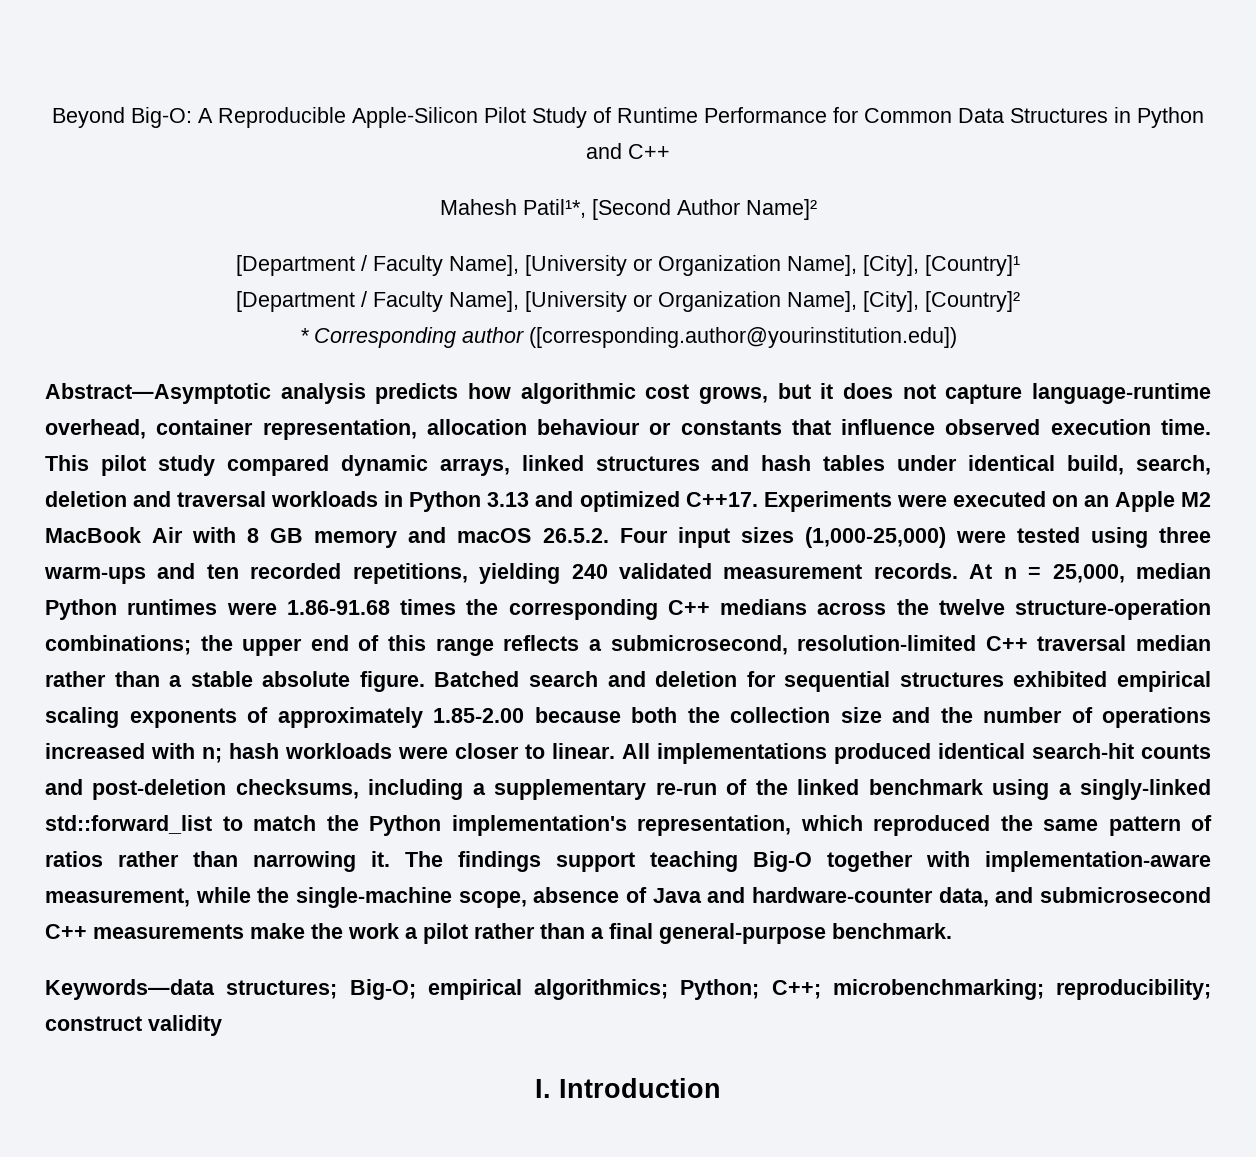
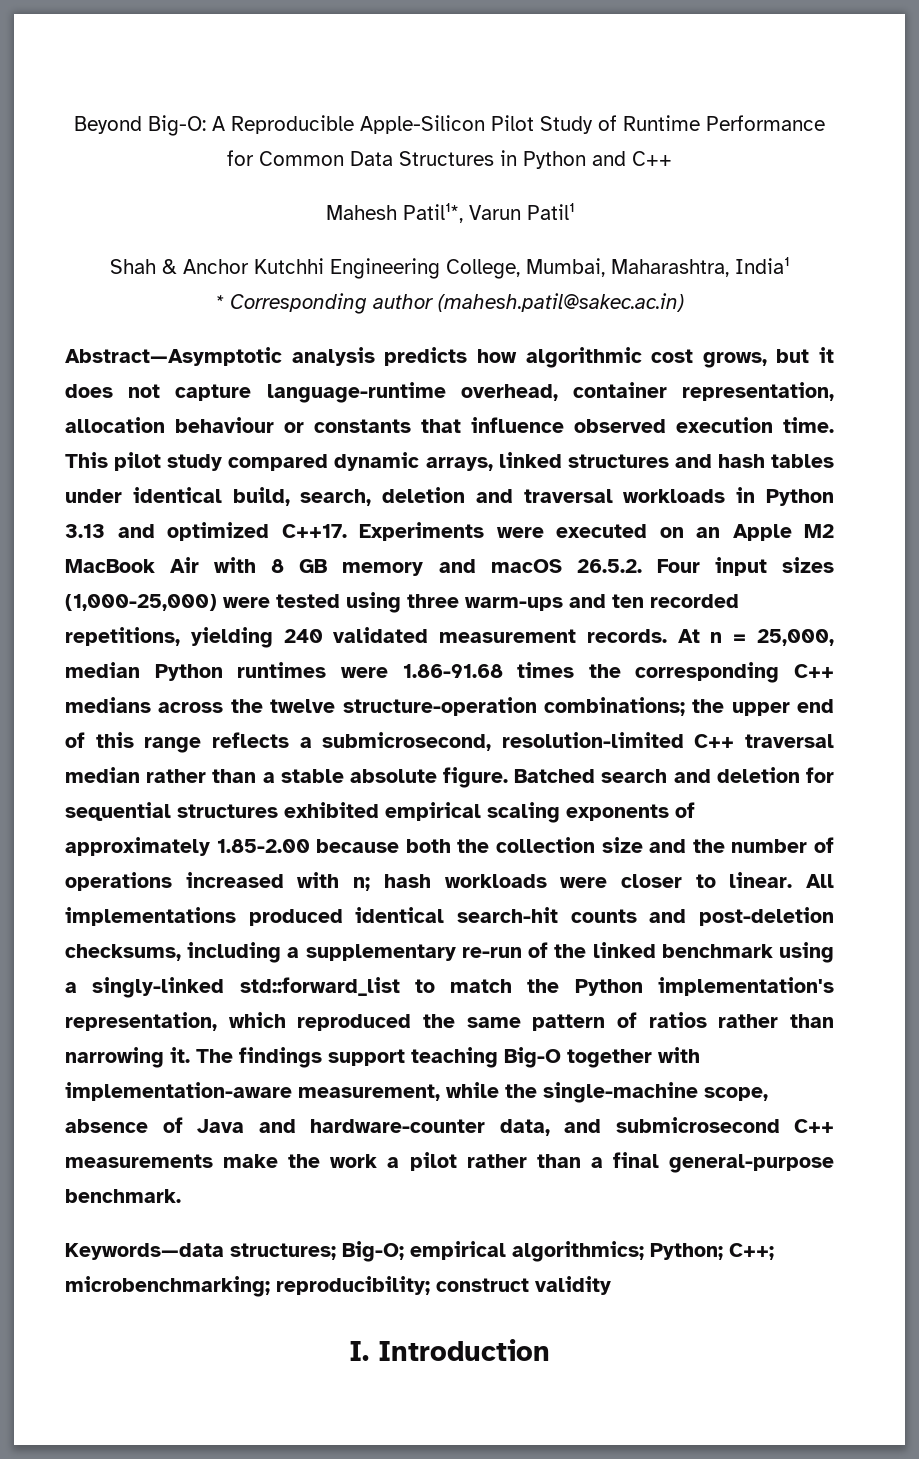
[591,199,817,220] [236,255,1020,276] [236,291,1020,312] [Second Author Name]² // [Department / Faculty Name], [University or Organization Name], [City], [Country]¹ // [Department / Faculty Name], [University or Organization Name], [City], [Country]² -> [468,203,574,220] [110,257,789,279] Varun Patil¹ // Shah & Anchor Kutchhi Engineering College, Mumbai, Maharashtra, India¹
[528,327,957,348] ([corresponding.author@yourinstitution.edu]) -> [438,293,684,312] (mahesh.patil@sakec.ac.in)

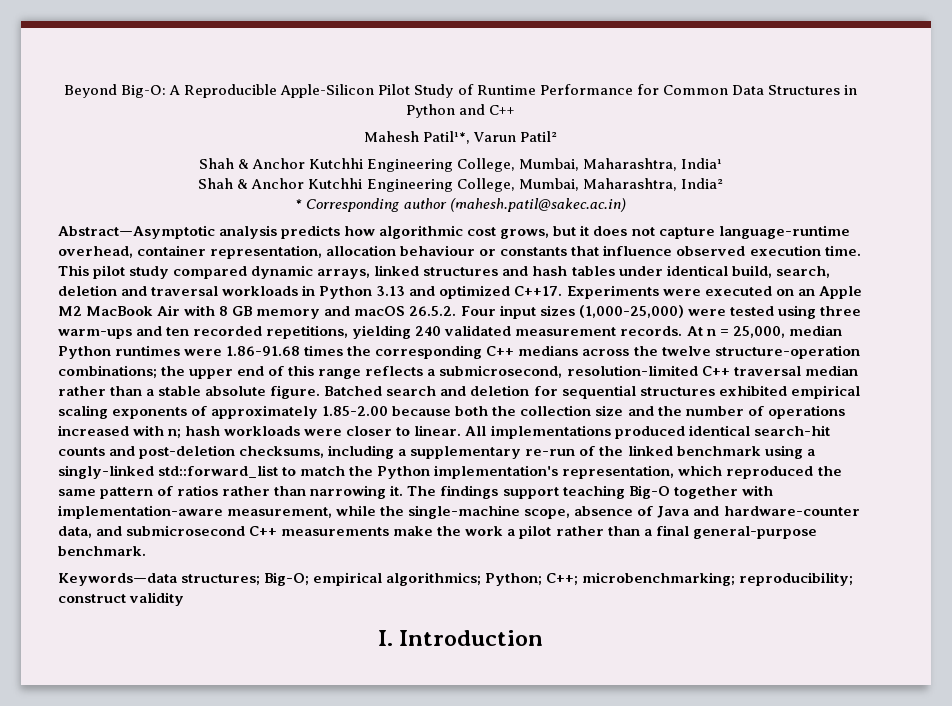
[526,203,574,220] Patil¹ -> [520,131,558,142] Patil²
(789, 265) none -> [198,178,723,192] // Shah & Anchor Kutchhi Engineering College, Mumbai, Maharashtra, India²

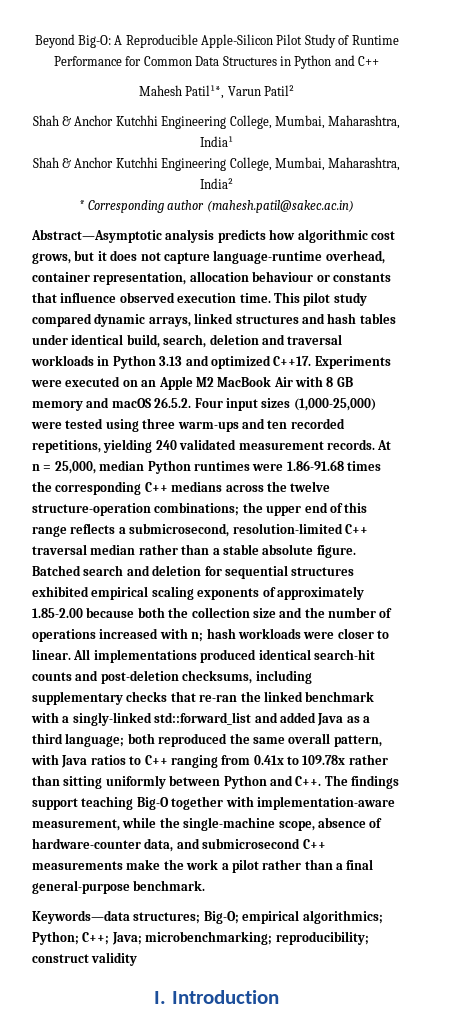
[398,446,596,459] a supplementary re-run of -> [32,691,238,705] supplementary checks that re-ran
[764,445,803,459] using -> [31,712,59,723] with
[282,465,842,479] [58,485,404,499] to match the Python implementation's representation, which reproduced the same pattern of ratios rather than narrowing it. -> [254,712,370,726] [32,733,382,747] [31,754,388,768] [32,775,322,789] and added Java as a third language; both reproduced the same overall pattern, with Java ratios to C++ ranging from 0.41x to 109.78x rather than sitting uniformly between Python and C++.
[657,506,720,518] Java and -> (383, 823) none
(579, 579) none -> [111,932,142,945] Java;

